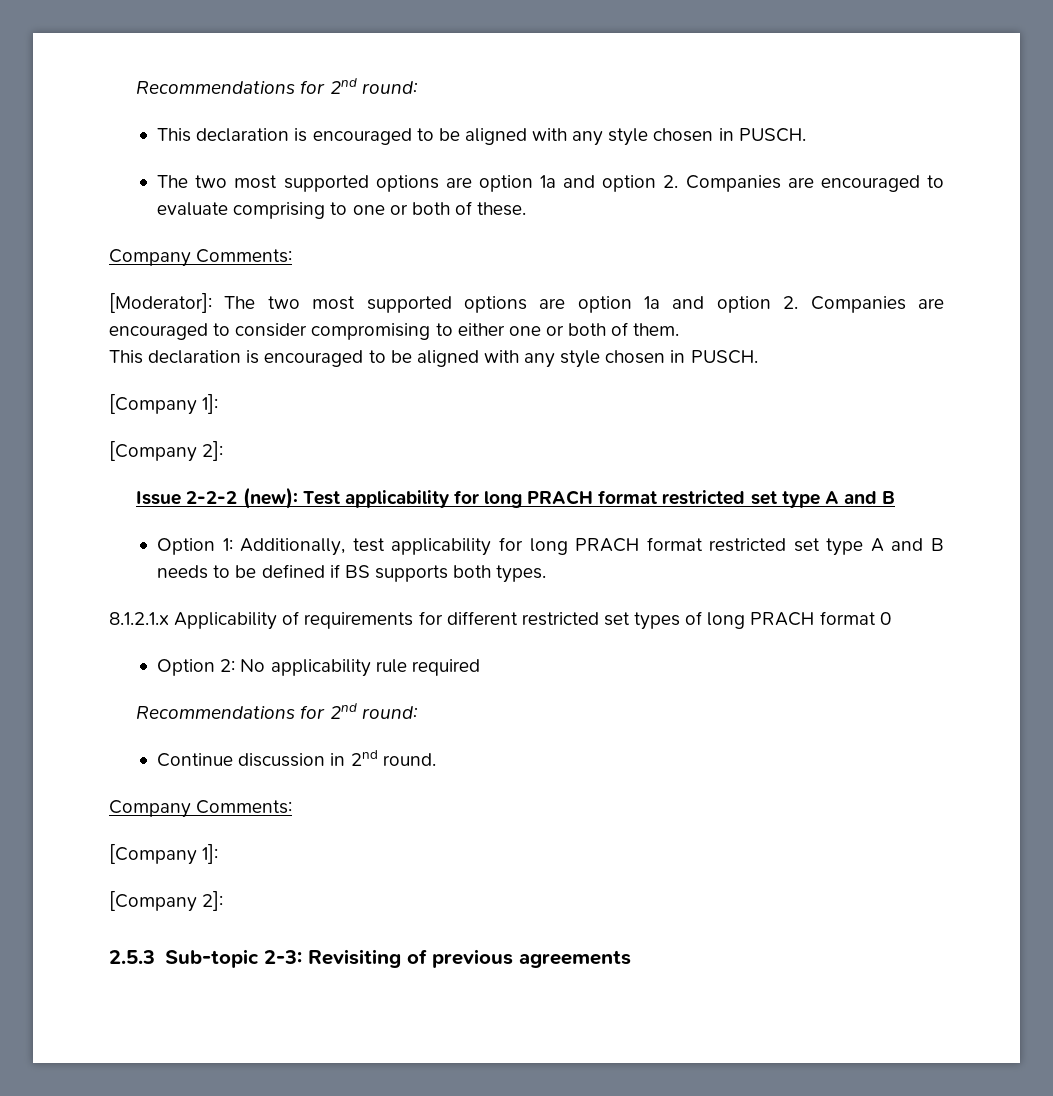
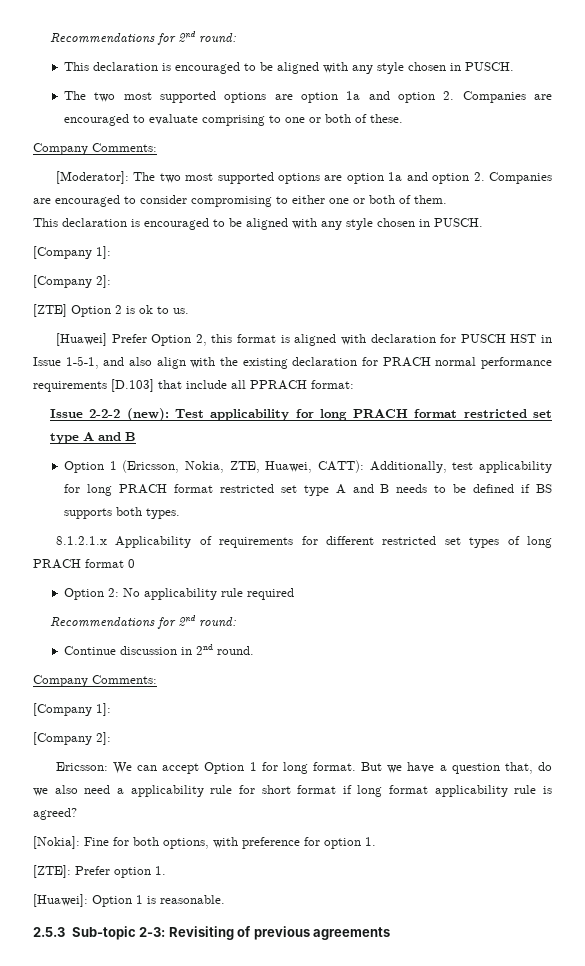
(224, 451) none -> [33,304,189,317] [55,333,552,346] [33,356,552,369] [33,379,354,392] // [ZTE] Option 2 is ok to us. // [Huawei] Prefer Option 2, this format is aligned with declaration for PUSCH HST in Issue 1-5-1, and also align with the existing declaration for PRACH normal performance requirements [D.103] that include all PPRACH format:
[222,538,233,551] 1: -> [109,460,365,473] 1 (Ericsson, Nokia, ZTE, Huawei, CATT):
(224, 901) none -> [55,762,552,774] [33,785,553,797] [33,808,77,820] [33,836,376,849] [33,865,166,878] [33,894,225,907] // Ericsson: We can accept Option 1 for long format. But we have a question that, do we also need a applicability rule for short format if long format applicability rule is agreed? // [Nokia]: Fine for both options, with preference for option 1. // [ZTE]: Prefer option 1. // [Huawei]: Option 1 is reasonable.

